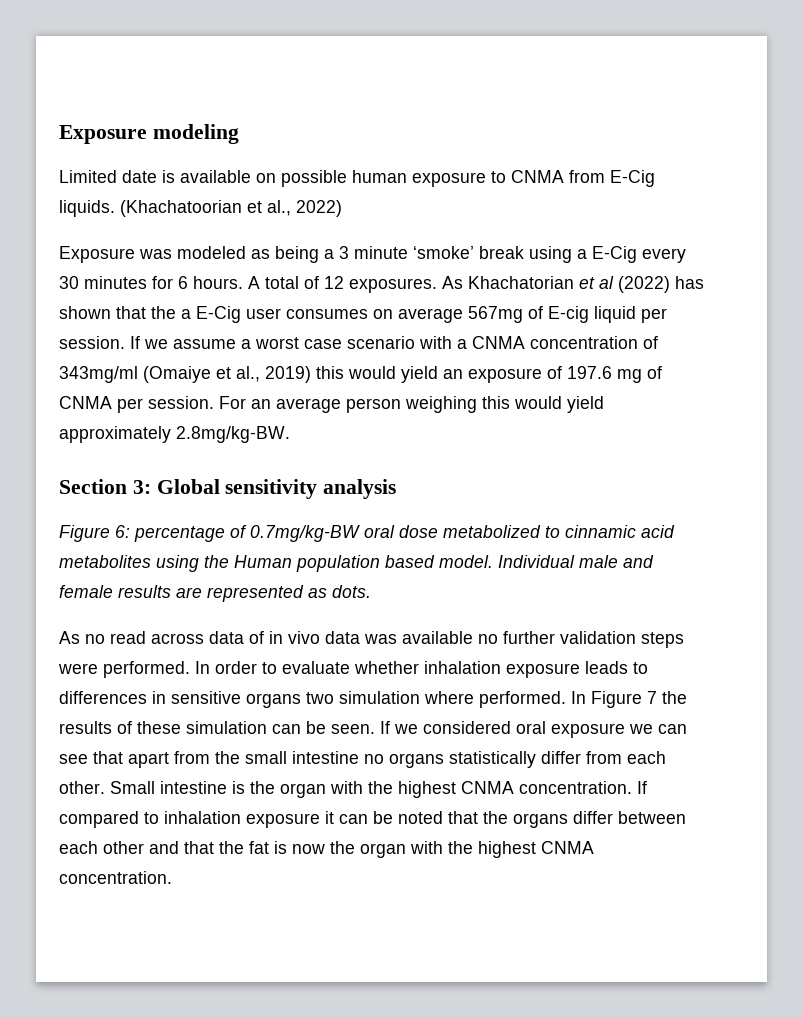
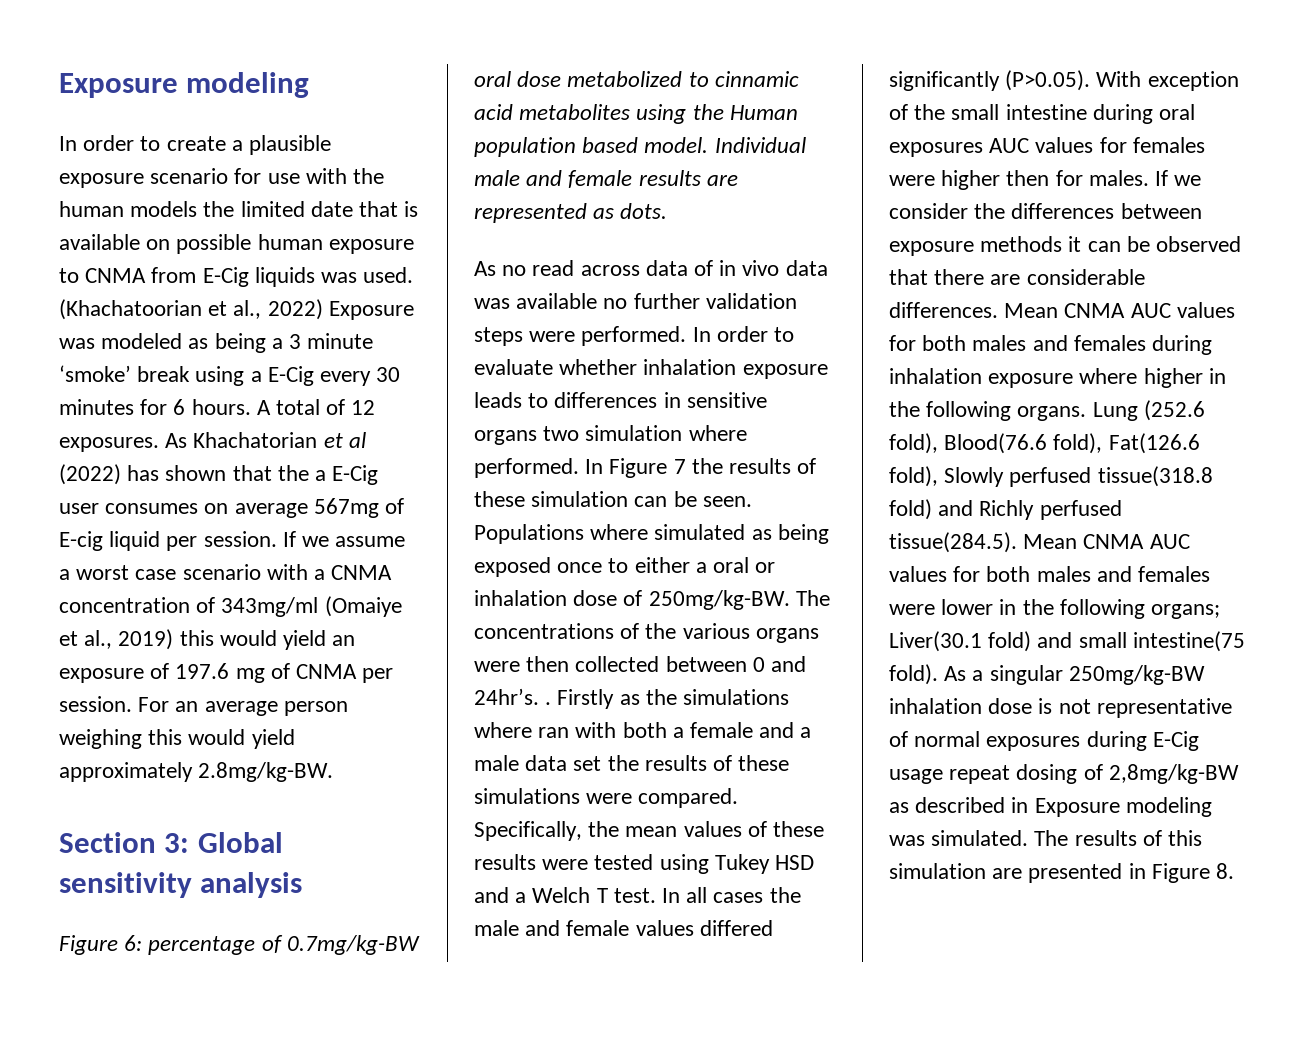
[59,170,157,183] Limited date -> [59,135,332,155] [59,168,385,188] [59,201,399,217] In order to create a plausible exposure scenario for use with the human models the limited date that
[59,200,115,217] liquids. -> [254,267,414,287] liquids was used.
(342, 208) // -> (323, 309) none
[380,721,687,738] [59,751,666,768] [59,781,647,798] [59,811,686,828] [59,841,594,858] [59,871,172,884] If we considered oral exposure we can see that apart from the small intestine no organs statistically differ from each other. Small intestine is the organ with the highest CNMA concentration. If compared to inhalation exposure it can be noted that the organs differ between each other and that the fat is now the organ with the highest CNMA concentration. -> [474,524,829,544] [474,557,776,577] [474,590,830,610] [474,623,819,643] [474,656,807,672] [474,688,790,709] [474,722,812,738] [474,755,790,771] [474,788,739,808] [474,821,825,841] [474,854,815,874] [474,887,801,903] [474,920,773,936] [889,70,1239,91] [889,104,1196,124] [889,137,1205,157] [889,170,1202,190] [889,203,1202,219] [889,236,1242,256] [889,269,1145,285] [889,302,1235,318] [889,335,1213,355] [889,368,1226,388] [889,400,1205,421] [889,433,1200,454] [889,466,1213,487] [889,499,1122,520] [889,532,1190,553] [889,566,1211,582] [889,599,1221,619] [889,631,1245,652] [889,664,1205,685] [889,698,1232,718] [889,731,1199,751] [889,764,1239,784] [889,797,1212,817] [889,830,1203,846] [889,863,1235,883] Populations where simulated as being exposed once to either a oral or inhalation dose of 250mg/kg-BW. The concentrations of the various organs were then collected between 0 and 24hr’s. . Firstly as the simulations where ran with both a female and a male data set the results of these simulations were compared. Specifically, the mean values of these results were tested using Tukey HSD and a Welch T test. In all cases the male and female values differed significantly (P>0.05). With exception of the small intestine during oral exposures AUC values for females were higher then for males. If we consider the differences between exposure methods it can be observed that there are considerable differences. Mean CNMA AUC values for both males and females during inhalation exposure where higher in the following organs. Lung (252.6 fold), Blood(76.6 fold), Fat(126.6 fold), Slowly perfused tissue(318.8 fold) and Richly perfused tissue(284.5). Mean CNMA AUC values for both males and females were lower in the following organs; Liver(30.1 fold) and small intestine(75 fold). As a singular 250mg/kg-BW inhalation dose is not representative of normal exposures during E-Cig usage repeat dosing of 2,8mg/kg-BW as described in Exposure modeling was simulated. The results of this simulation are presented in Figure 8.

